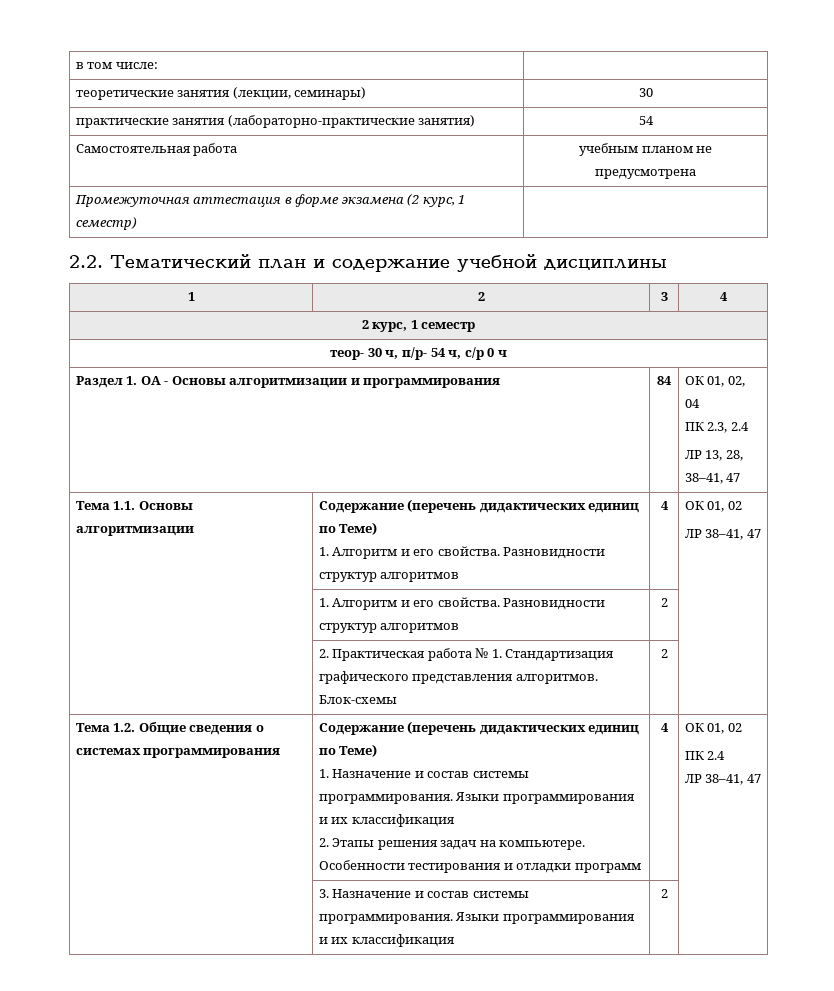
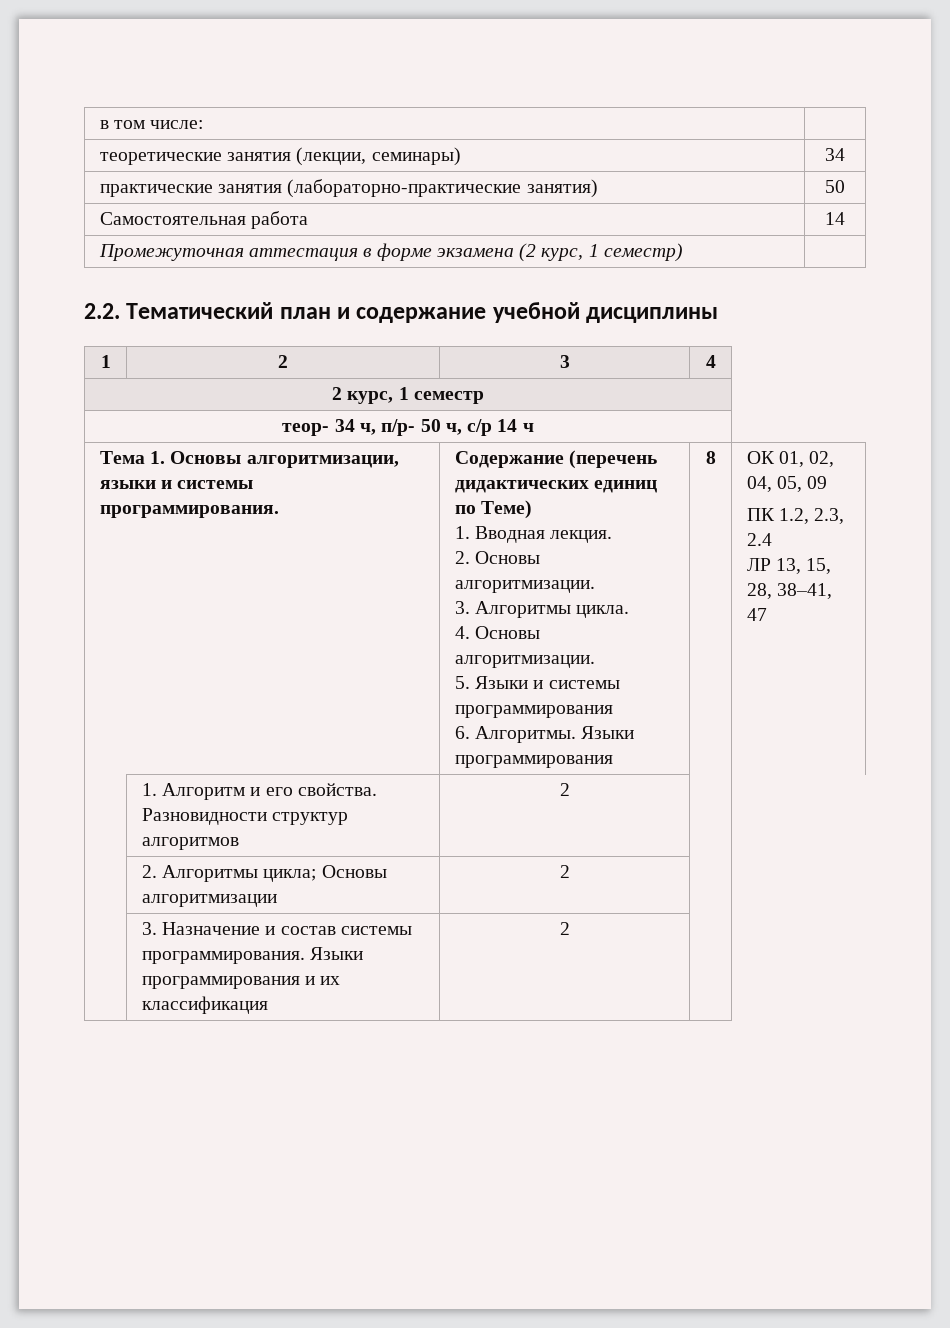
[638,88,653,97] 30 -> [825,148,845,161] 34
[638,116,654,125] 54 -> [825,180,845,193] 50
[578,143,713,156] [595,169,696,179] учебным планом не предусмотрена -> [825,212,845,225] 14
[367,348,382,357] 30 -> [334,419,355,432] 34
[430,348,446,357] 54 -> [420,419,441,432] 50
[487,348,495,357] 0 -> [497,419,518,432] 14
[75,376,501,388] [657,376,672,385] [684,376,745,387] [684,399,700,408] [684,422,749,433] [684,450,743,461] [684,473,741,484] [75,501,193,510] [75,526,194,536] [318,499,640,513] [318,522,378,535] [318,546,606,559] [318,572,460,582] [660,501,669,510] [684,501,742,512] [684,529,702,538] Раздел 1. ОА - Основы алгоритмизации и программирования | 84 | ОК 01, 02, 04 // ПК 2.3, 2.4 // ЛР 13, 28, 38–41, 47 // Тема 1.1. Основы алгоритмизации | Содержание (перечень дидактических единиц по Теме) // 1. Алгоритм и его свойства. Разновидности структур алгоритмов | 4 | ОК 01, 02 // ЛР -> [99,451,399,468] [99,480,254,489] [99,505,279,518] [454,450,658,469] [454,480,658,493] [454,500,533,519] [454,526,613,543] [454,551,541,564] [454,580,595,593] [454,601,630,618] [454,626,541,639] [454,655,595,668] [454,676,620,689] [454,705,613,718] [454,726,635,743] [454,755,613,768] [705,451,716,464] [746,451,835,467] [746,476,828,492] [746,508,845,524] [746,533,772,546] [746,558,832,574] [746,583,772,599] Тема 1. Основы алгоритмизации, языки и системы программирования. | Содержание (перечень дидактических единиц по Теме) // 1. Вводная лекция. // 2. Основы алгоритмизации. // 3. Алгоритмы цикла. // 4. Основы алгоритмизации. // 5. Языки и системы программирования // 6. Алгоритмы. Языки программирования | 8 | ОК 01, 02, 04, 05, 09 // ПК 1.2, 2.3, 2.4 // ЛР 13, 15, 28,
[332,648,615,661] [318,671,598,684] [318,695,397,704] [660,649,668,658] [75,722,264,735] [75,748,281,758] [318,721,640,735] [318,744,378,757] [318,769,529,778] [318,792,635,804] [318,814,455,827] [318,838,586,850] [318,860,641,873] [660,723,669,732] [684,723,742,734] [684,751,726,760] [684,774,761,785] Практическая работа № 1. Стандартизация графического представления алгоритмов. Блок-схемы | 2 | // Тема 1.2. Общие сведения о системах программирования | Содержание (перечень дидактических единиц по Теме) // 1. Назначение и состав системы программирования. Языки программирования и их классификация // 2. Этапы решения задач на компьютере. Особенности тестирования и отладки программ | 4 | ОК 01, 02 // ПК 2.4 // ЛР 38–41, 47 -> [162,865,387,882] [141,894,277,907] [559,865,570,878] Алгоритмы цикла; Основы алгоритмизации | 2 |

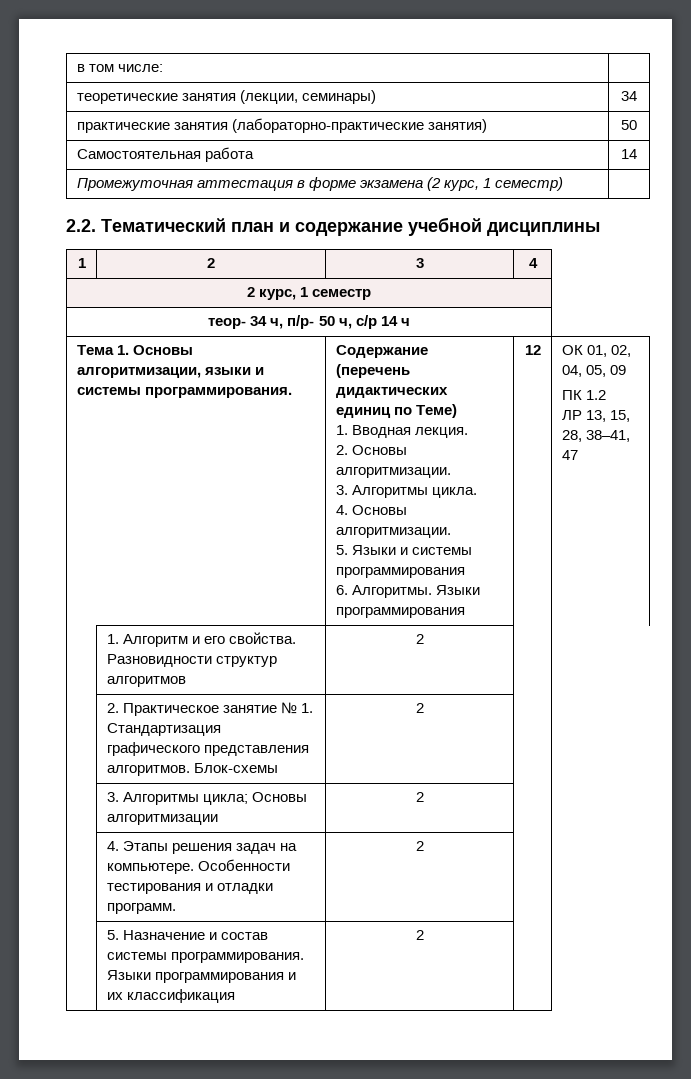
[705,451,716,464] 8 -> [524,345,541,355] 12
[779,508,845,524] [746,533,772,546] 1.2, 2.3, 2.4 -> [585,390,606,400] 1.2
(157, 871) none -> [122,702,314,716] [106,723,221,736] [106,742,309,756] [106,763,278,776] [415,703,424,713] [106,792,119,802] Практическое занятие № 1. Стандартизация графического представления алгоритмов. Блок-схемы | 2 | // | 3.
[141,922,157,935] 3. -> [106,841,298,854] [106,859,290,874] [106,883,273,894] [106,903,176,914] [415,841,424,851] [106,930,119,940] 4. Этапы решения задач на компьютере. Особенности тестирования и отладки программ. | 2 | // | 5.

